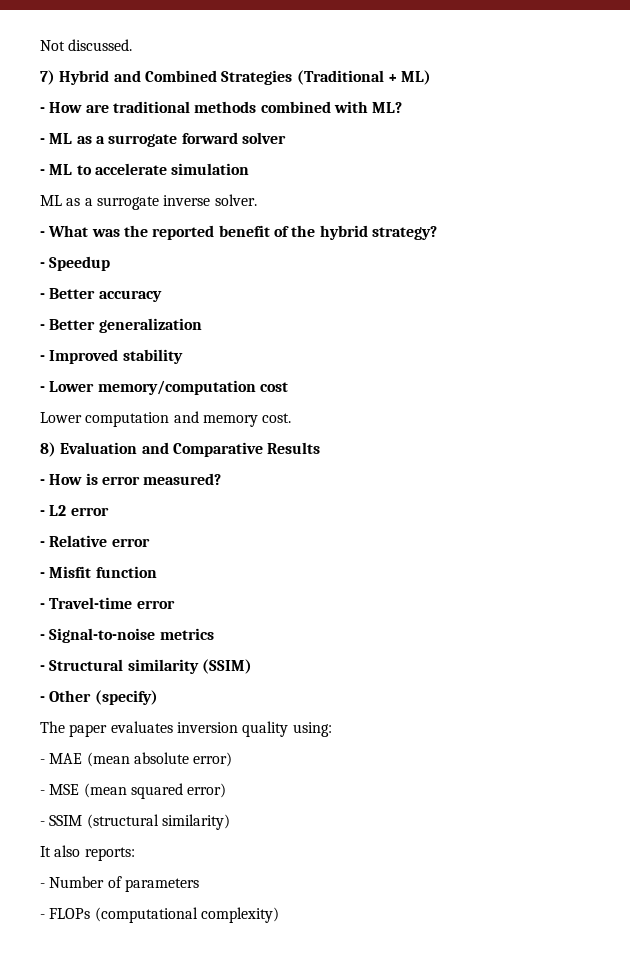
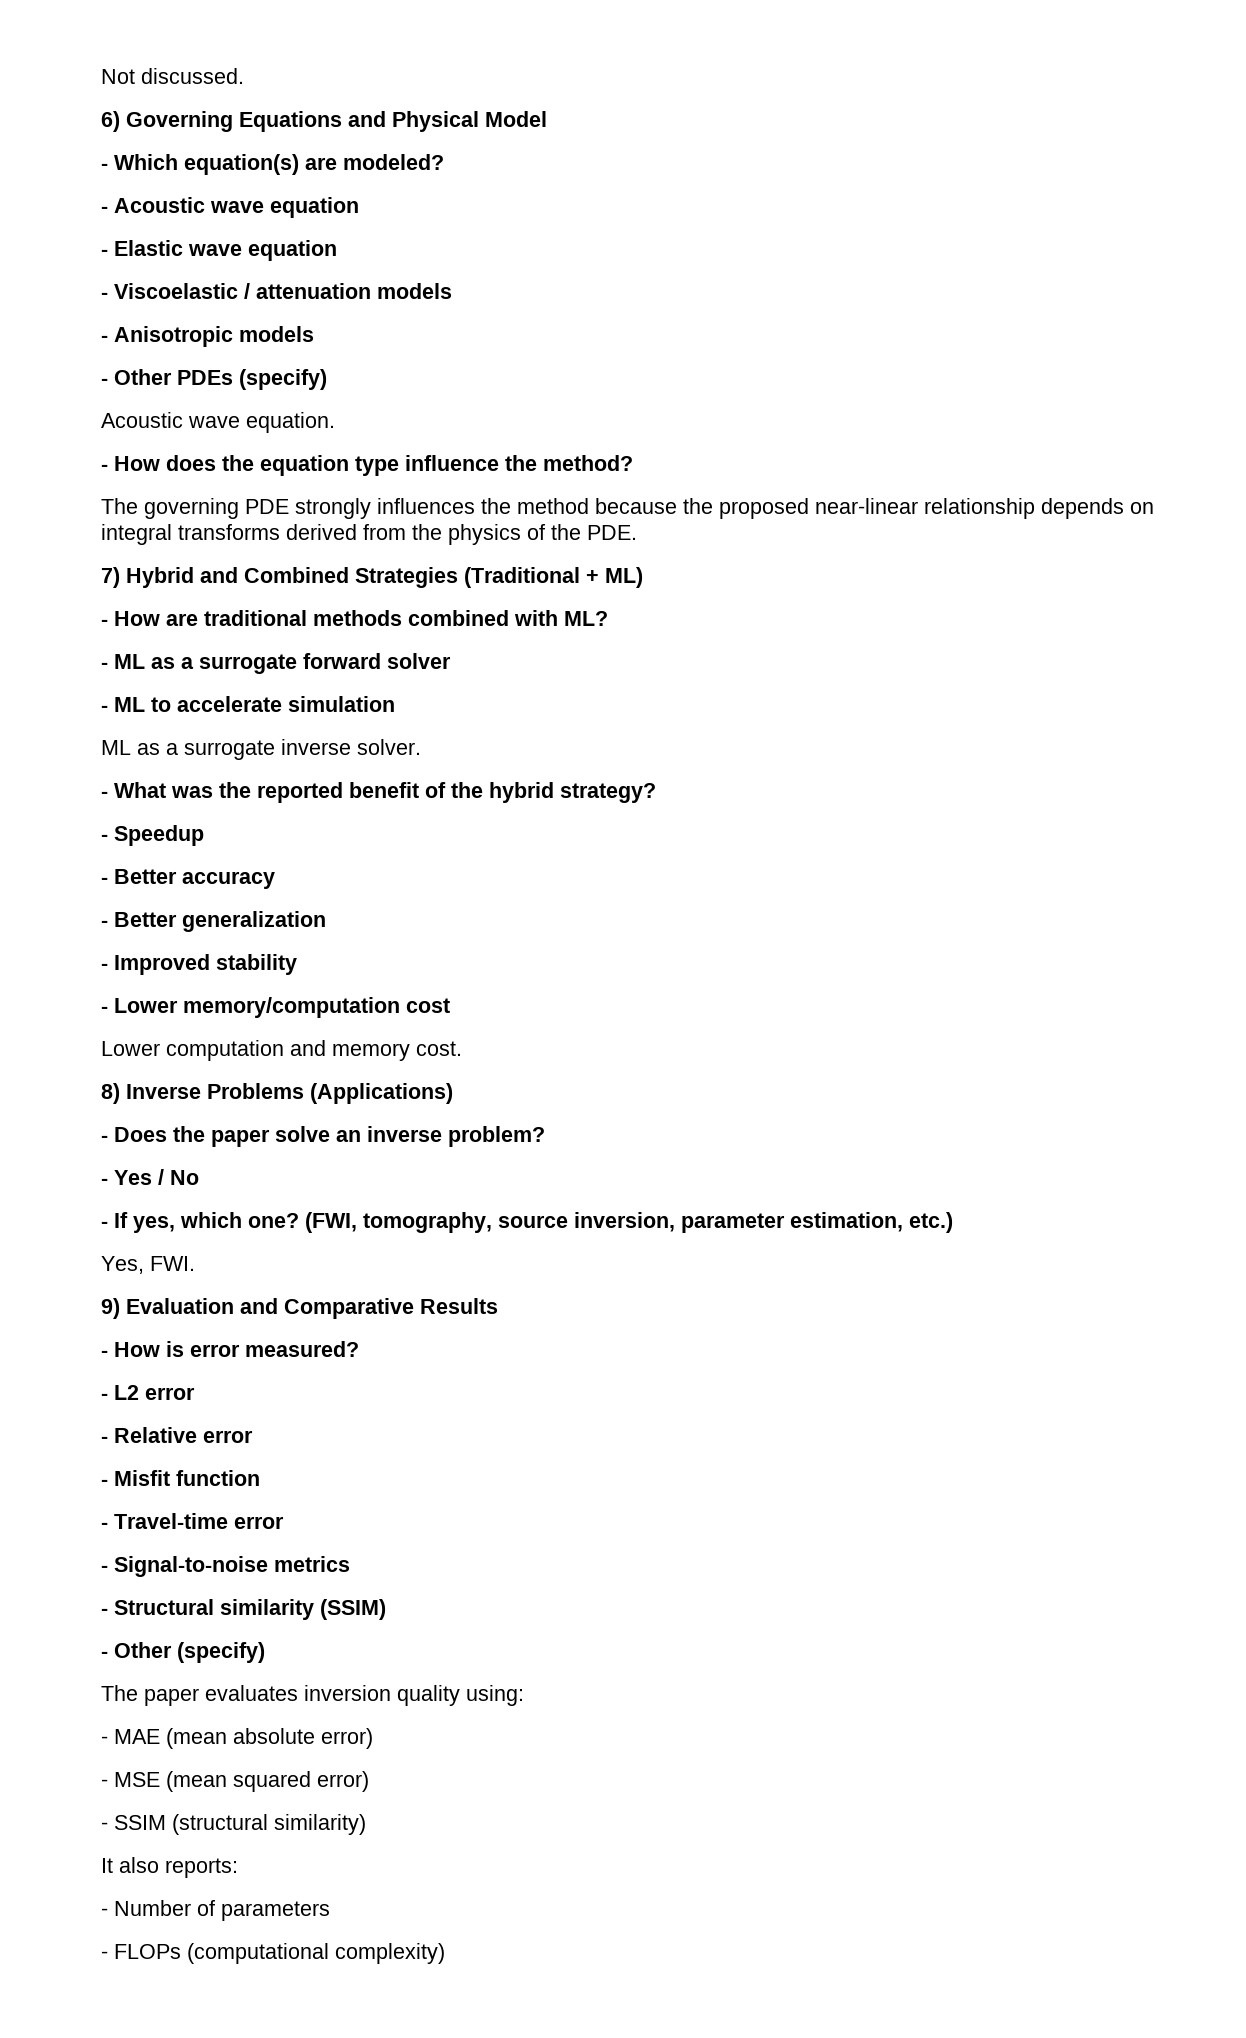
(133, 45) none -> [101,111,547,132] [101,154,444,175] [101,197,359,218] [101,240,337,261] [101,283,452,299] [101,326,314,347] [101,369,327,390] [101,412,335,433] [101,455,633,476] [101,498,1154,519] [101,524,637,545] // 6) Governing Equations and Physical Model // - Which equation(s) are modeled? // - Acoustic wave equation // - Elastic wave equation // - Viscoelastic / attenuation models // - Anisotropic models // - Other PDEs (specify) // Acoustic wave equation. // - How does the equation type influence the method? // The governing PDE strongly influences the method because the proposed near-linear relationship depends on integral transforms derived from the physics of the PDE.
(56, 449) none -> [126,1083,453,1104] [101,1126,545,1147] [101,1169,199,1185] [101,1212,953,1233] [101,1256,195,1274] [101,1298,120,1319] Inverse Problems (Applications) // - Does the paper solve an inverse problem? // - Yes / No // - If yes, which one? (FWI, tomography, source inversion, parameter estimation, etc.) // Yes, FWI. // 9)

